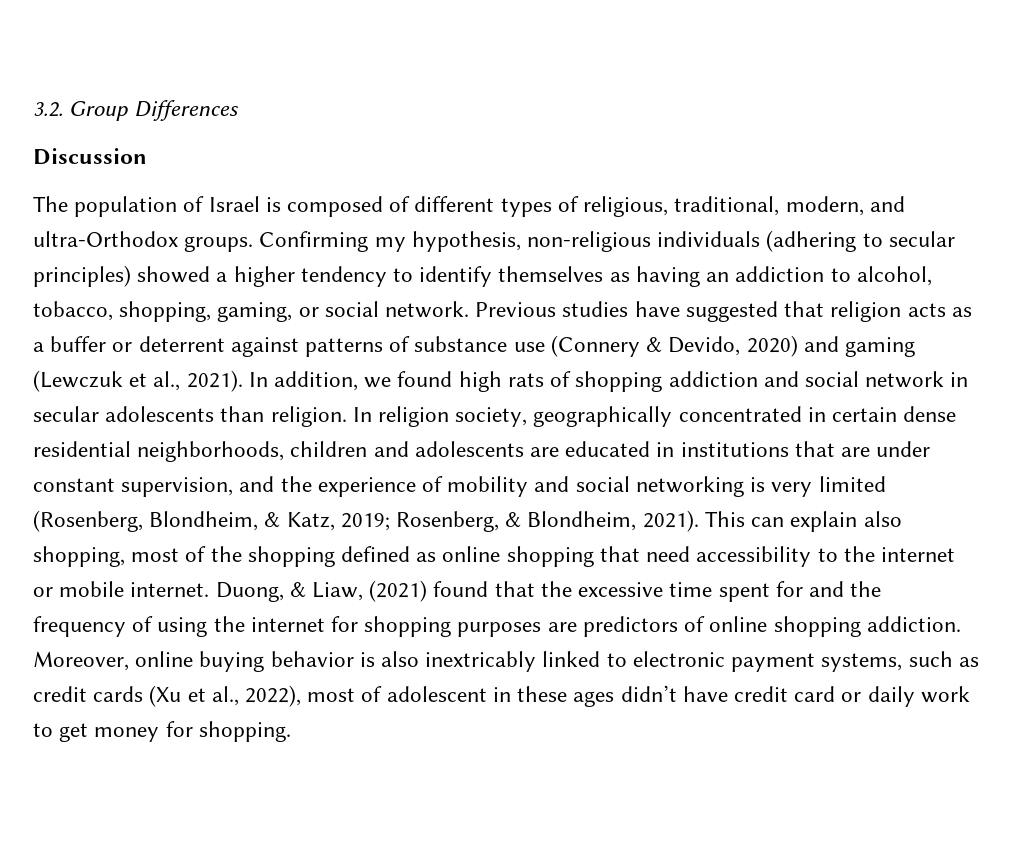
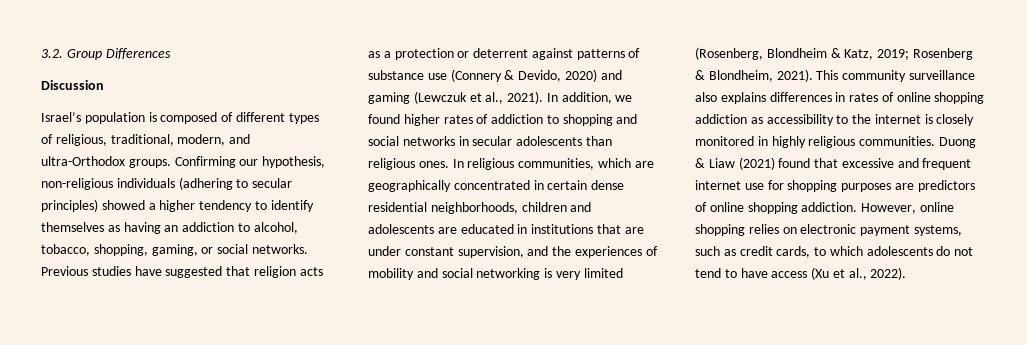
[33,196,260,217] The population of Israel -> [41,112,145,124] Israel’s population
[374,237,406,252] my -> [239,159,259,166] our
[385,301,470,318] network. -> [251,244,308,254] networks.
[50,336,107,352] buffer -> [394,48,454,60] protection
[458,371,945,392] high rats of shopping addiction and social network -> [403,114,638,126] [368,136,455,146] higher rates of addiction to shopping and social networks
[270,406,528,427] religion. In religion society, -> [368,158,654,170] religious ones. In religious communities, which are
[317,477,416,497] experience -> [574,246,642,258] experiences
[149,511,259,531] Blondheim, -> [766,48,827,58] Blondheim
[396,511,500,532] Rosenberg, -> [912,48,973,60] Rosenberg
[751,511,902,532] [33,546,955,567] [33,580,882,602] [33,616,325,637] can explain also shopping, most of the shopping defined as online shopping that need accessibility to the internet or mobile internet. Duong, & Liaw, (2021) found that the excessive time spent for and the frequency of using the internet -> [842,70,975,82] [695,92,985,104] [695,114,975,126] [695,136,976,148] [695,157,972,170] [695,180,764,190] community surveillance also explains differences in rates of online shopping addiction as accessibility to the internet is closely monitored in highly religious communities. Duong & Liaw (2021) found that excessive and frequent internet use
[33,651,627,672] Moreover, online buying behavior is also inextricably linked to -> [861,202,954,214] [695,224,797,236] However, online shopping relies on
[93,685,970,707] [33,721,291,742] cards (Xu et al., 2022), most of adolescent in these ages didn’t have credit card or daily work to get money for shopping. -> [776,246,974,258] [695,267,907,280] cards, to which adolescents do not tend to have access (Xu et al., 2022).

